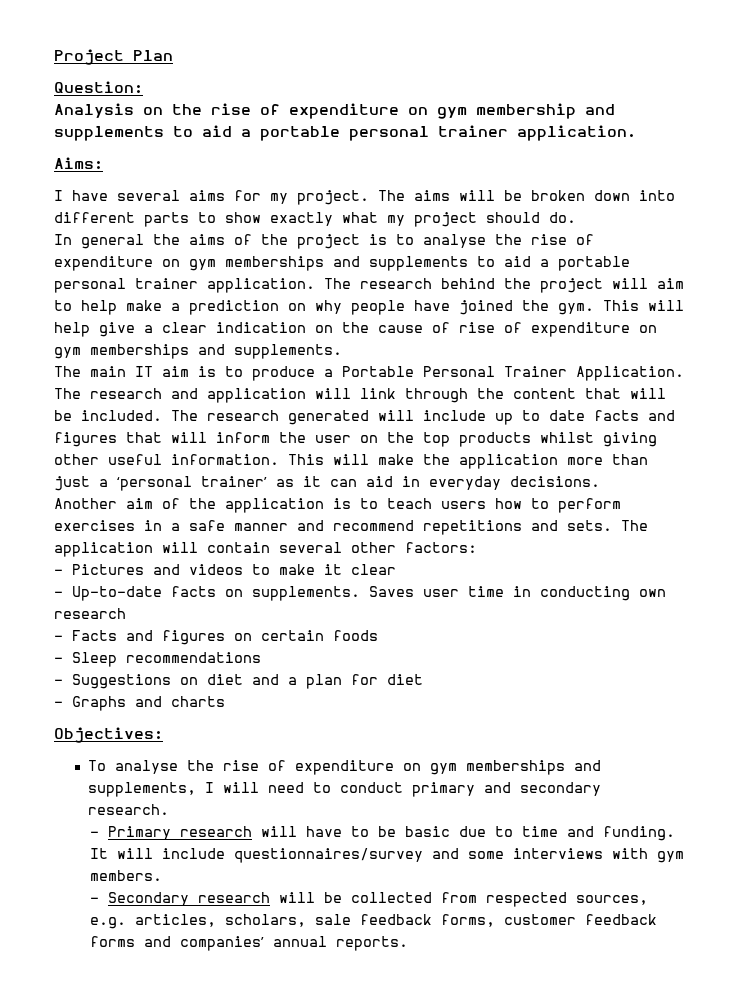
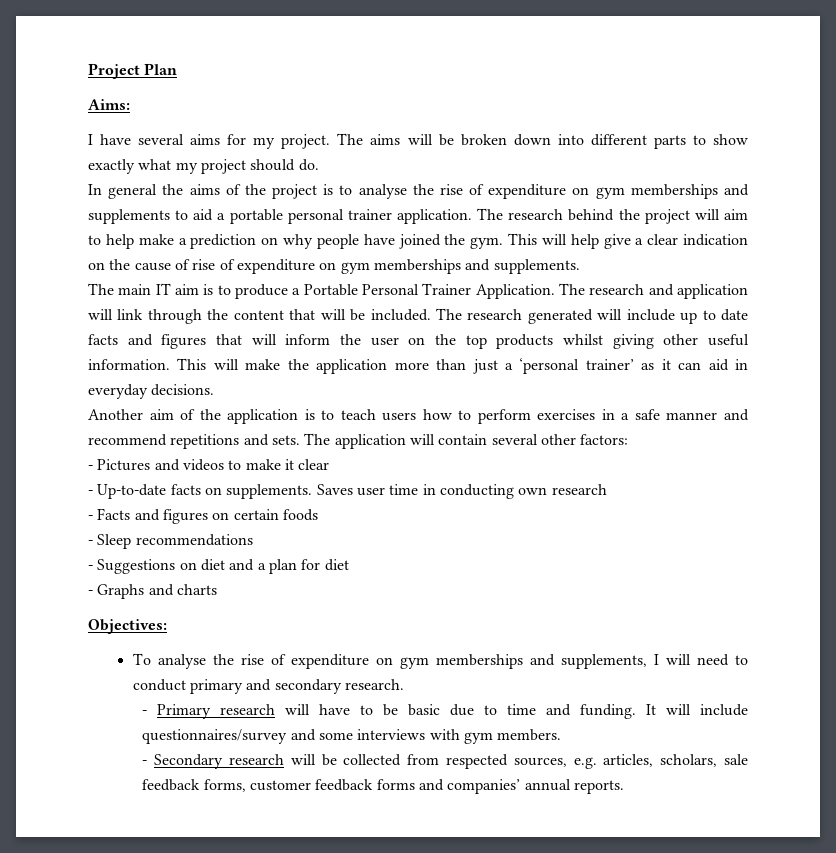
[54,81,143,94] [54,103,615,119] [54,125,636,141] // Question: // Analysis on the rise of expenditure on gym membership and supplements to aid a portable personal trainer application. -> (178, 69) none

